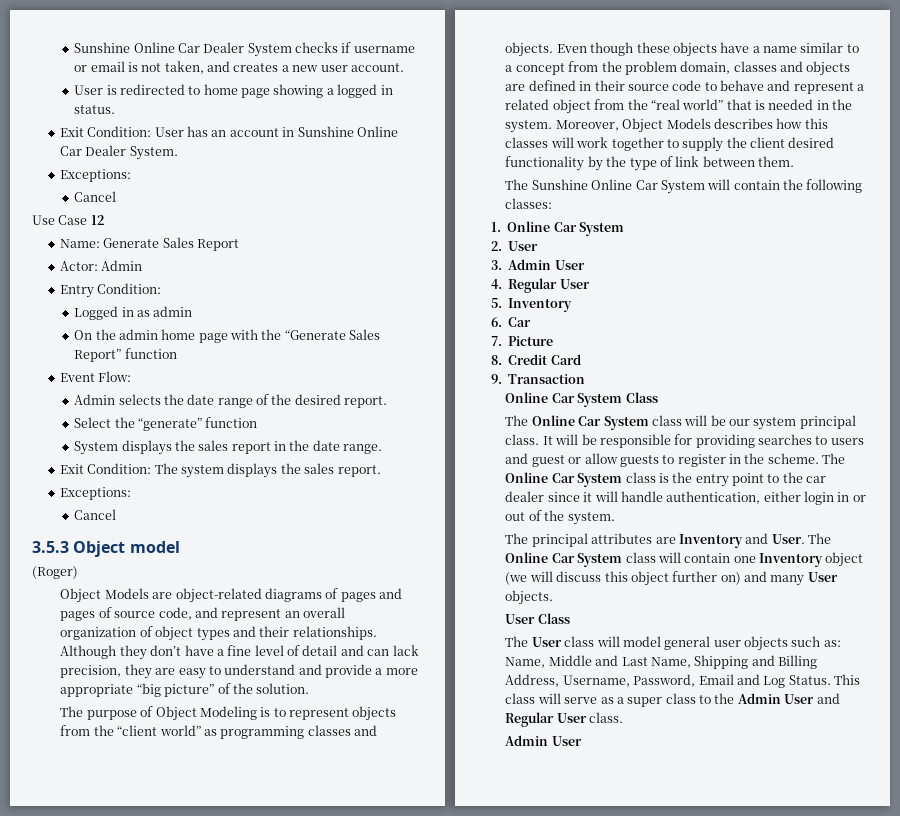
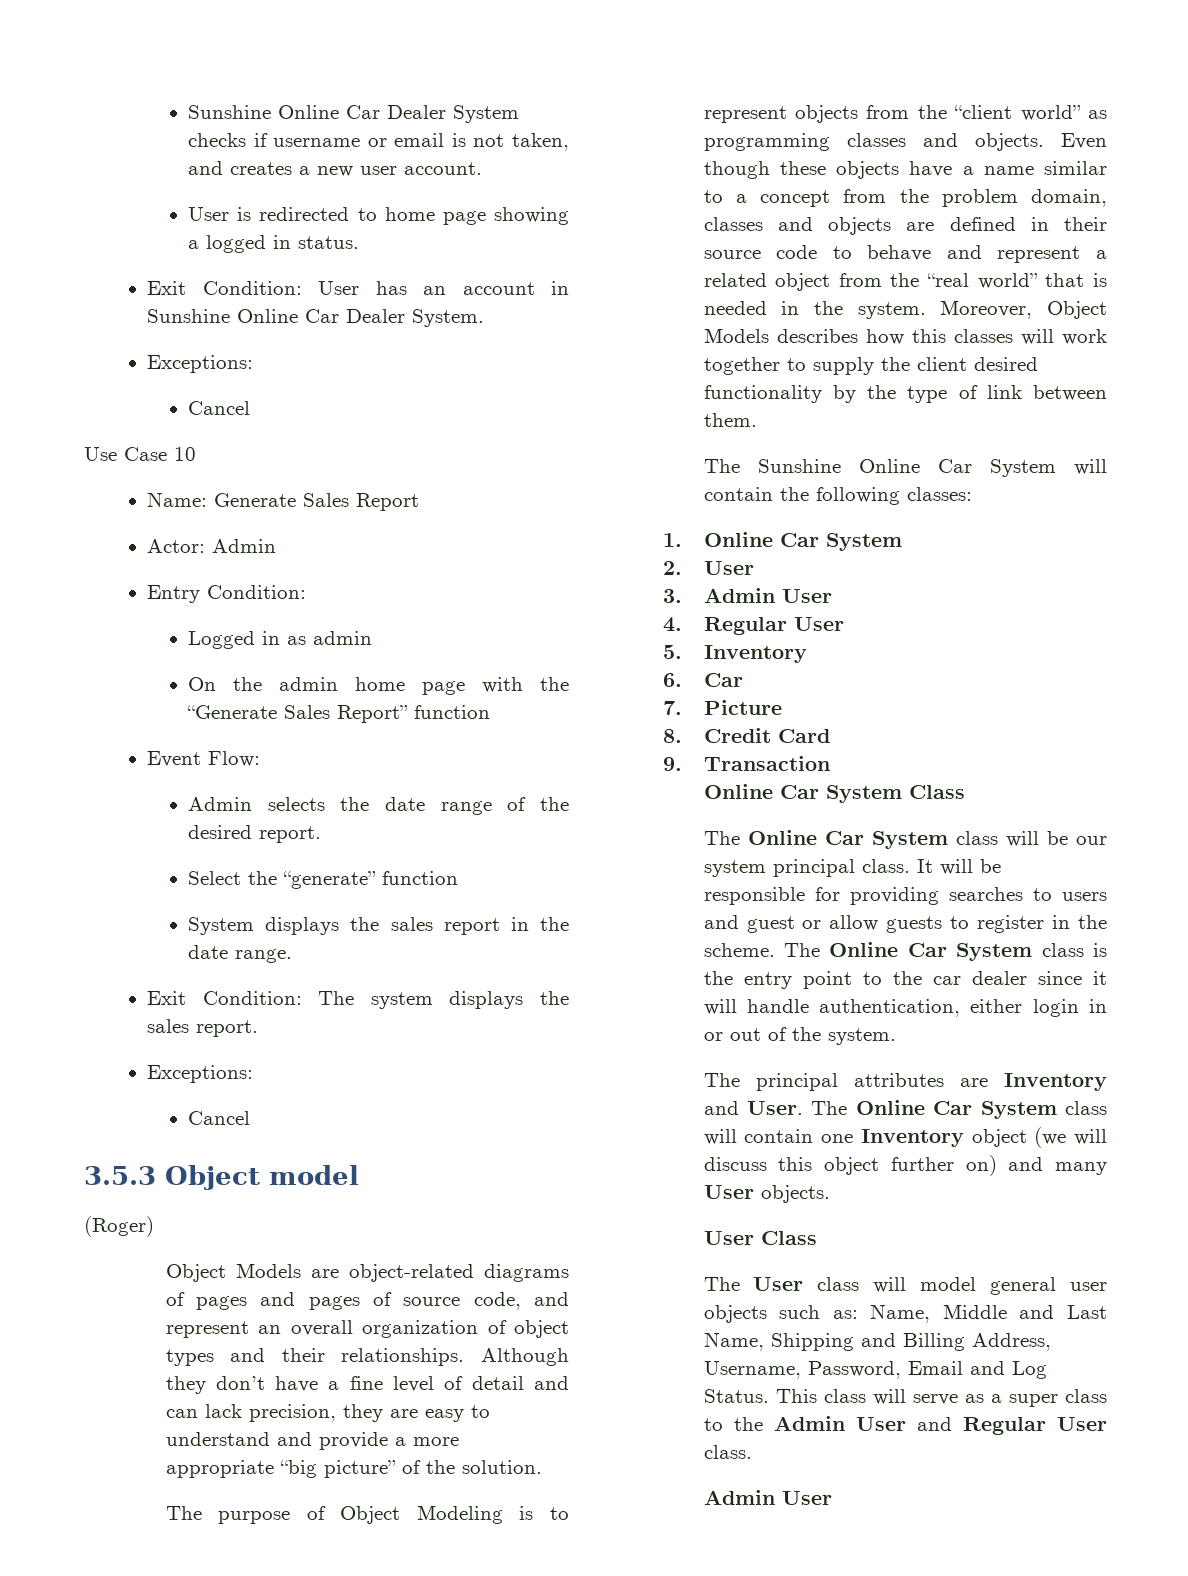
[90,215,104,225] 12 -> [174,447,196,461] 10

